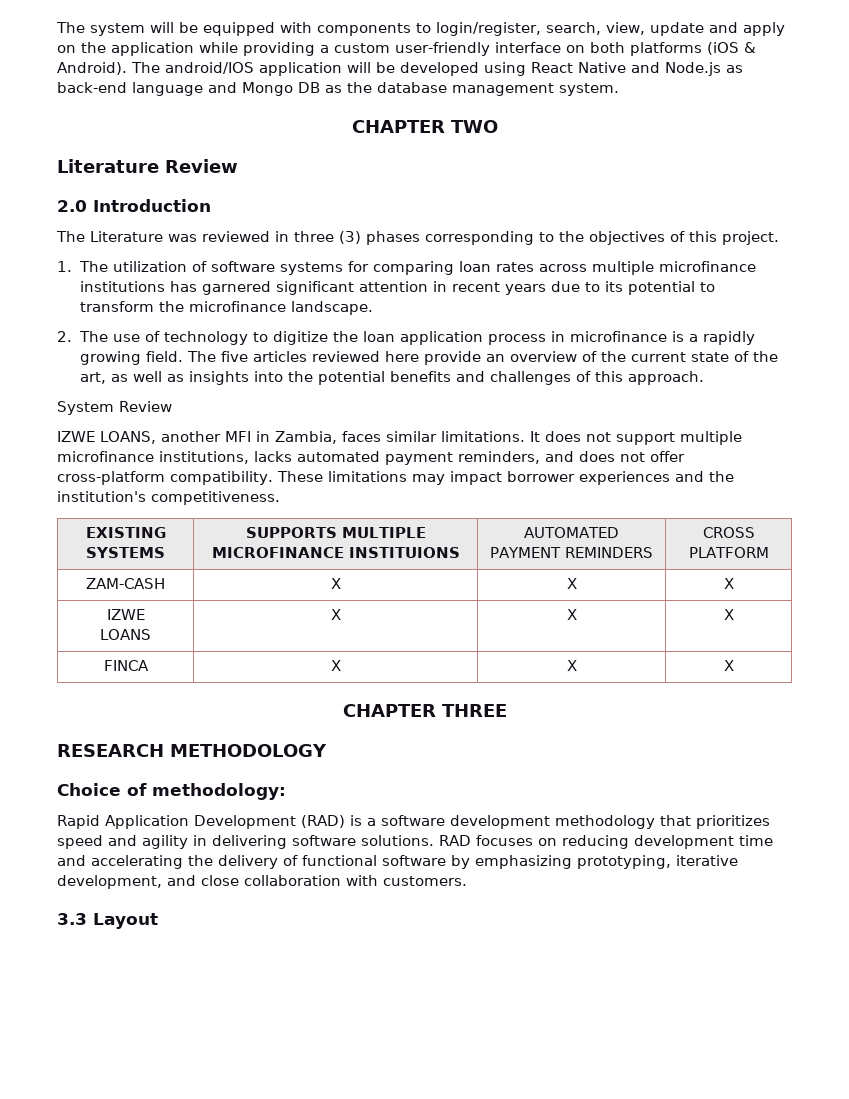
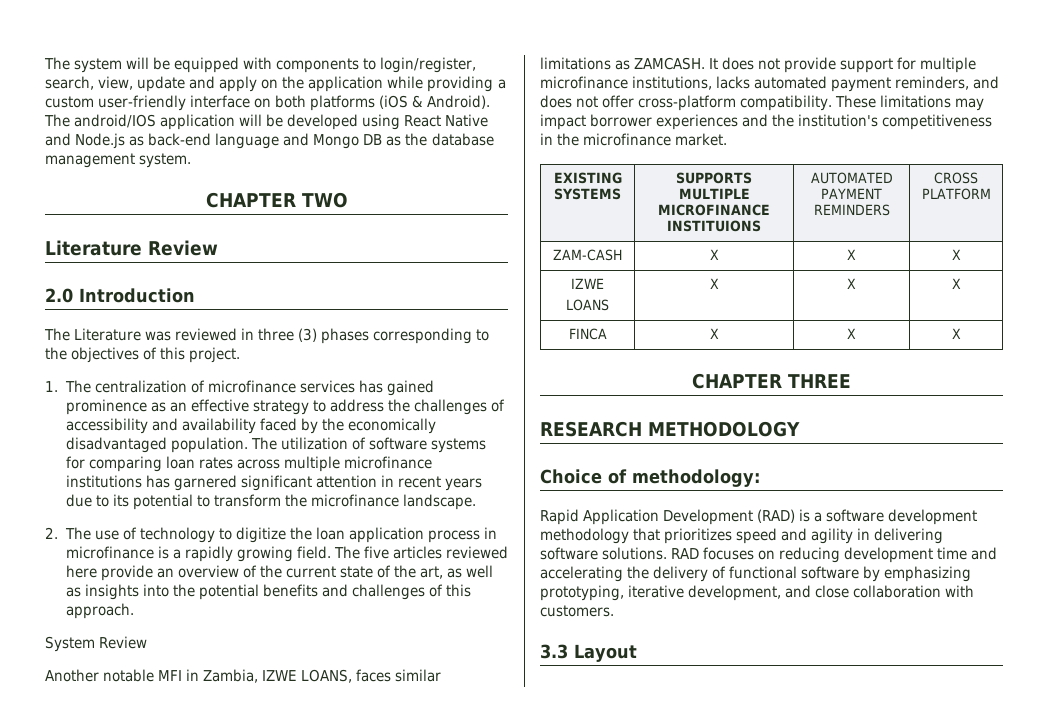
(108, 266) none -> [94,380,434,396] [65,399,505,415] [65,418,436,434] [65,437,277,453] centralization of microfinance services has gained prominence as an effective strategy to address the challenges of accessibility and availability faced by the economically disadvantaged population. The
[57,431,675,445] IZWE LOANS, another MFI in Zambia, faces similar limitations. It does not support -> [45,669,442,683] [540,57,917,73] Another notable MFI in Zambia, IZWE LOANS, faces similar limitations as ZAMCASH. It does not provide support for
[151,491,280,505] competitiveness. -> [882,114,993,130] [540,133,728,146] competitiveness in the microfinance market.

